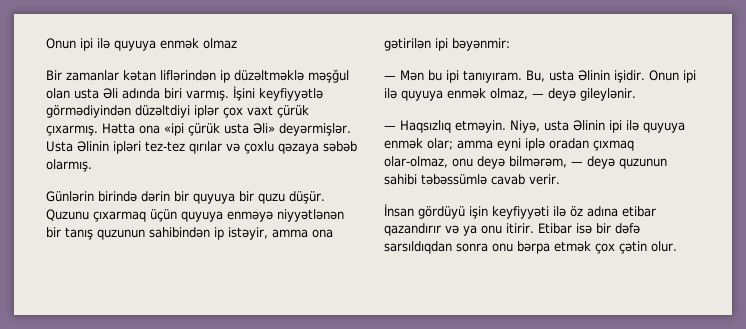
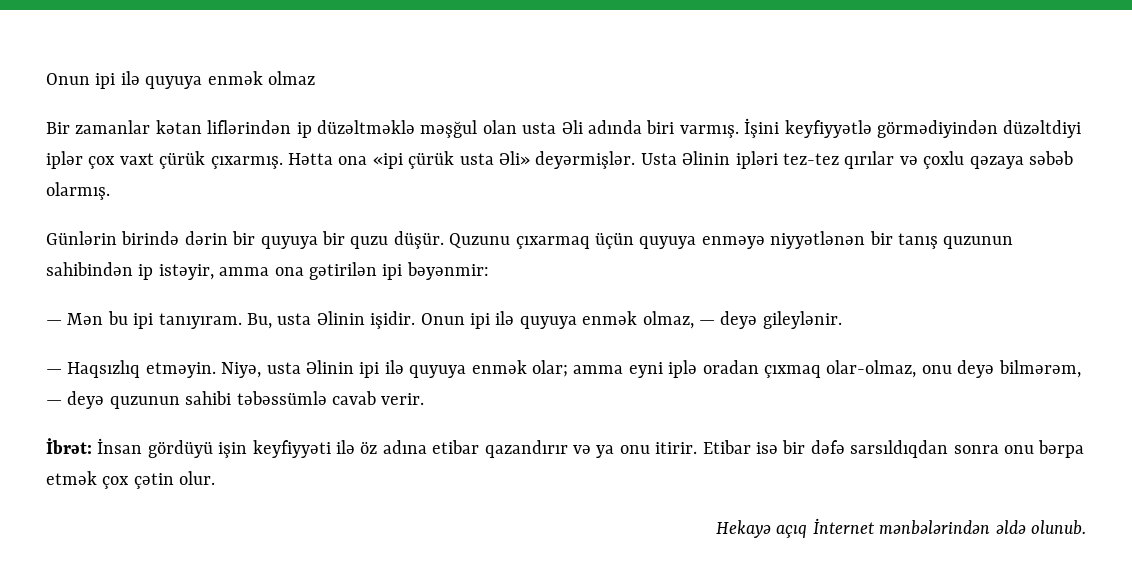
(560, 179) none -> [46,438,92,454] İbrət:
(677, 246) none -> [716,518,1086,538] // Hekayə açıq İnternet mənbələrindən əldə olunub.

